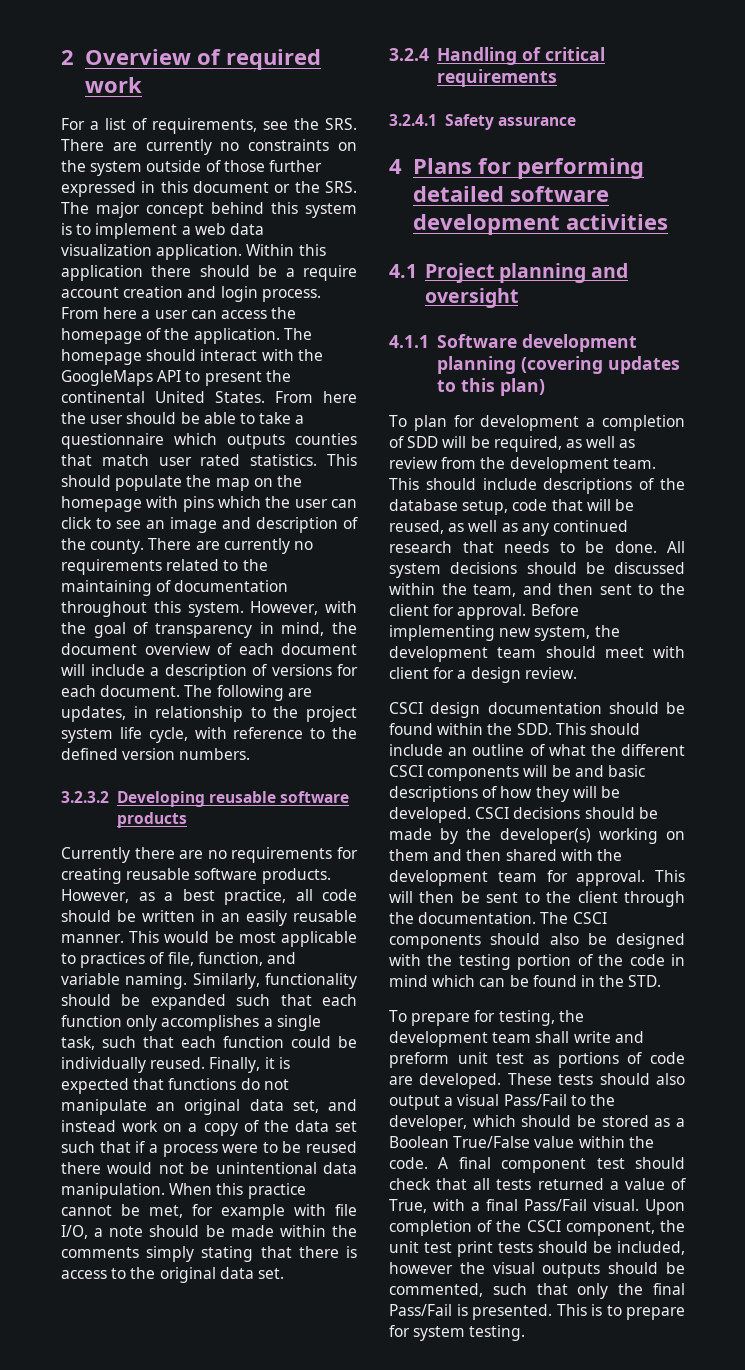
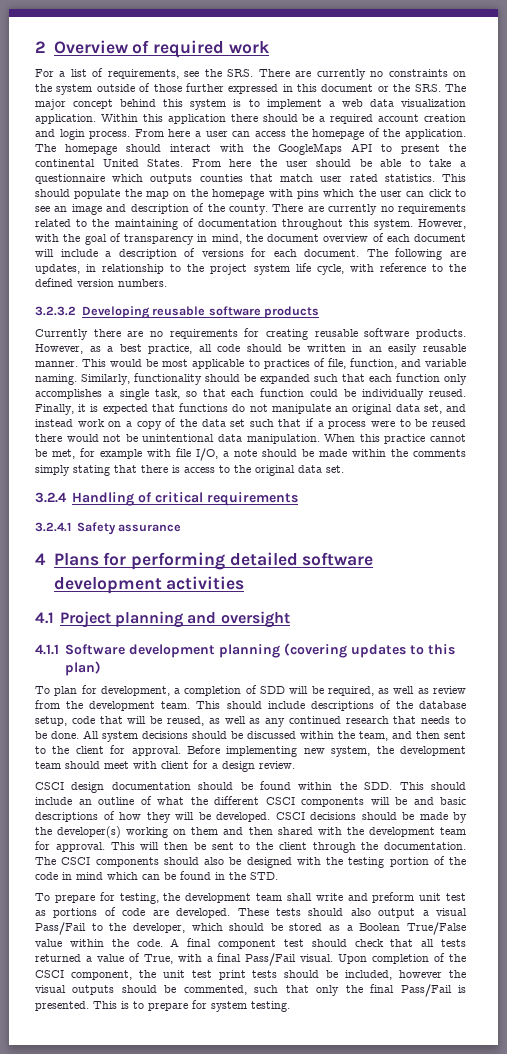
[303,265,357,281] require -> [330,114,374,124] required
[102,1036,136,1048] such -> [185,391,197,397] so
[480,415,580,431] development -> [100,686,170,696] development,

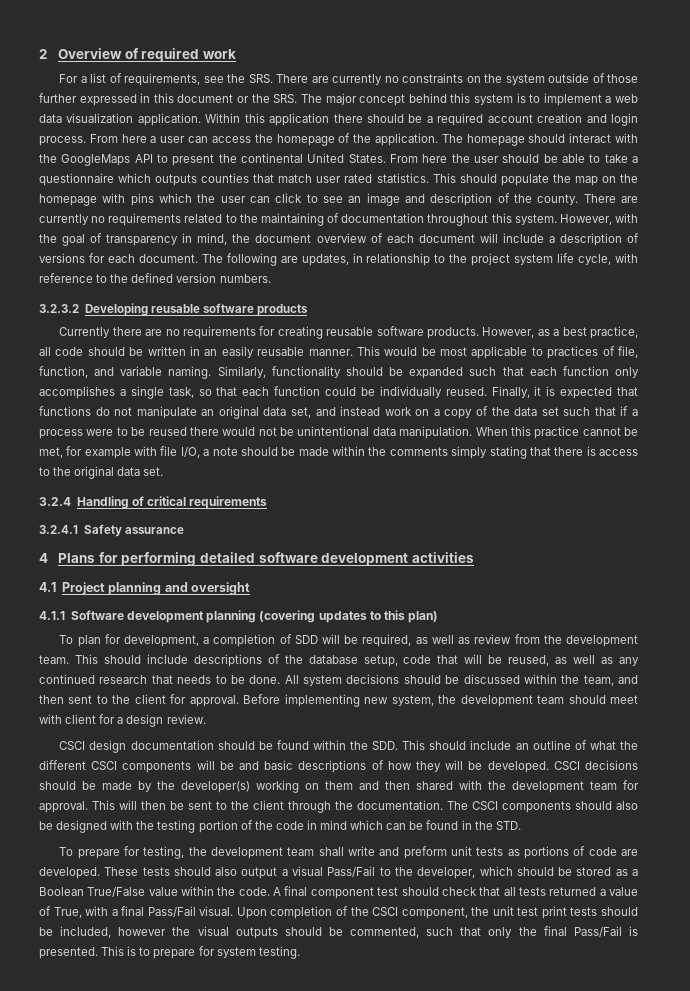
[445,893,466,901] test -> [476,847,504,856] tests

